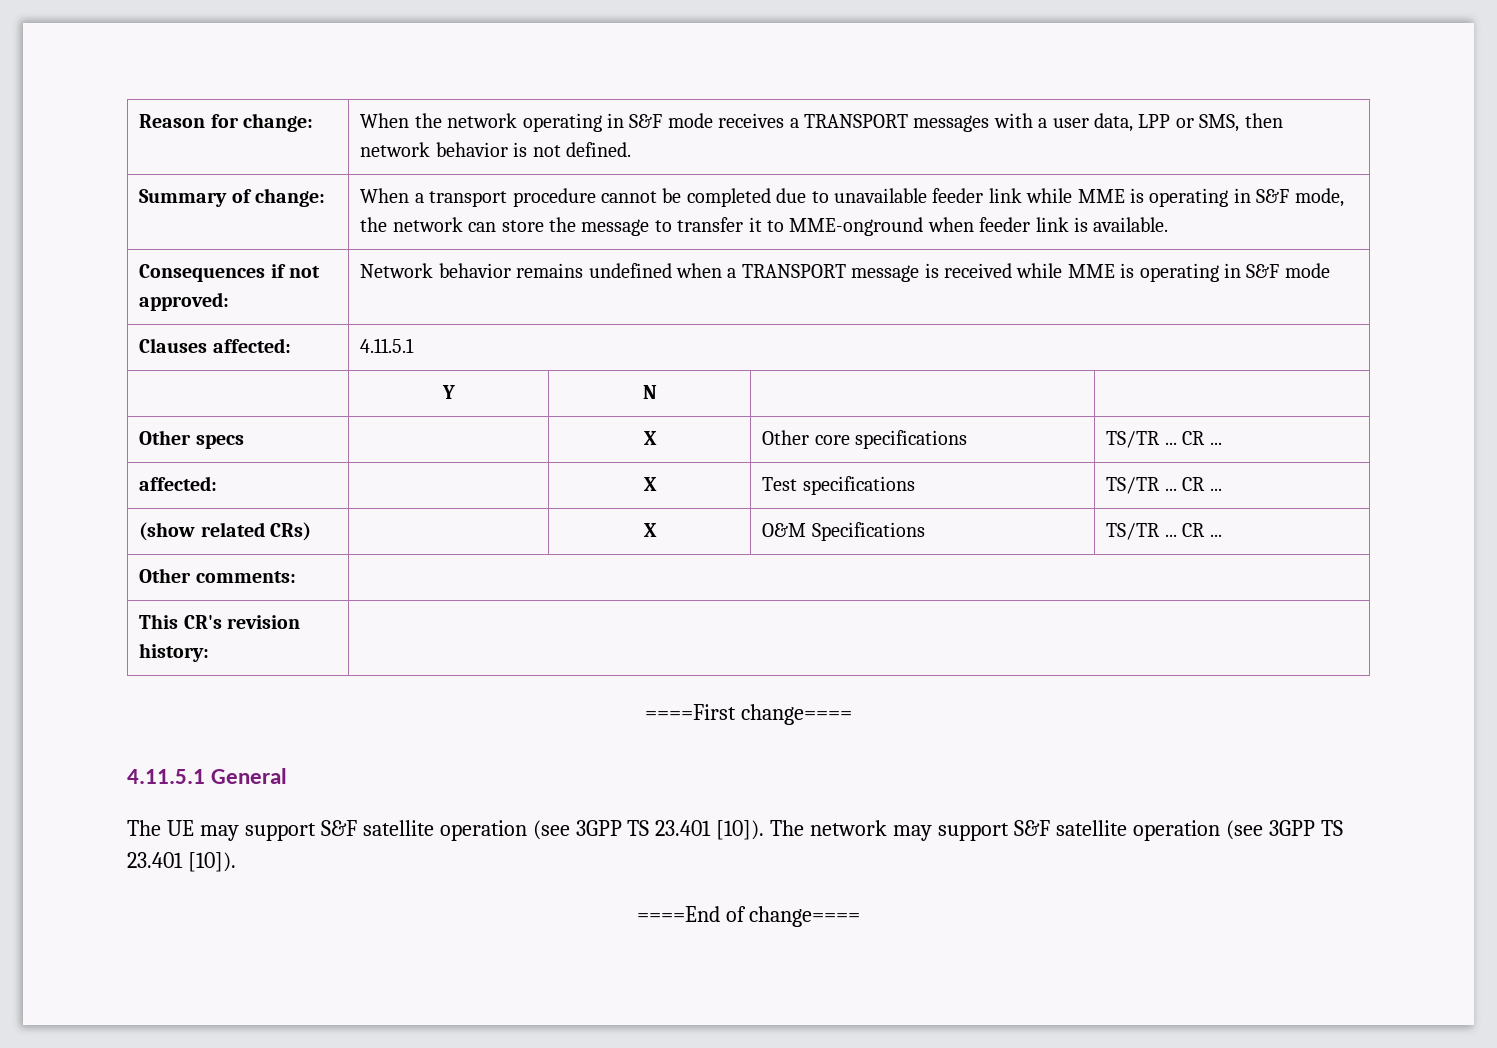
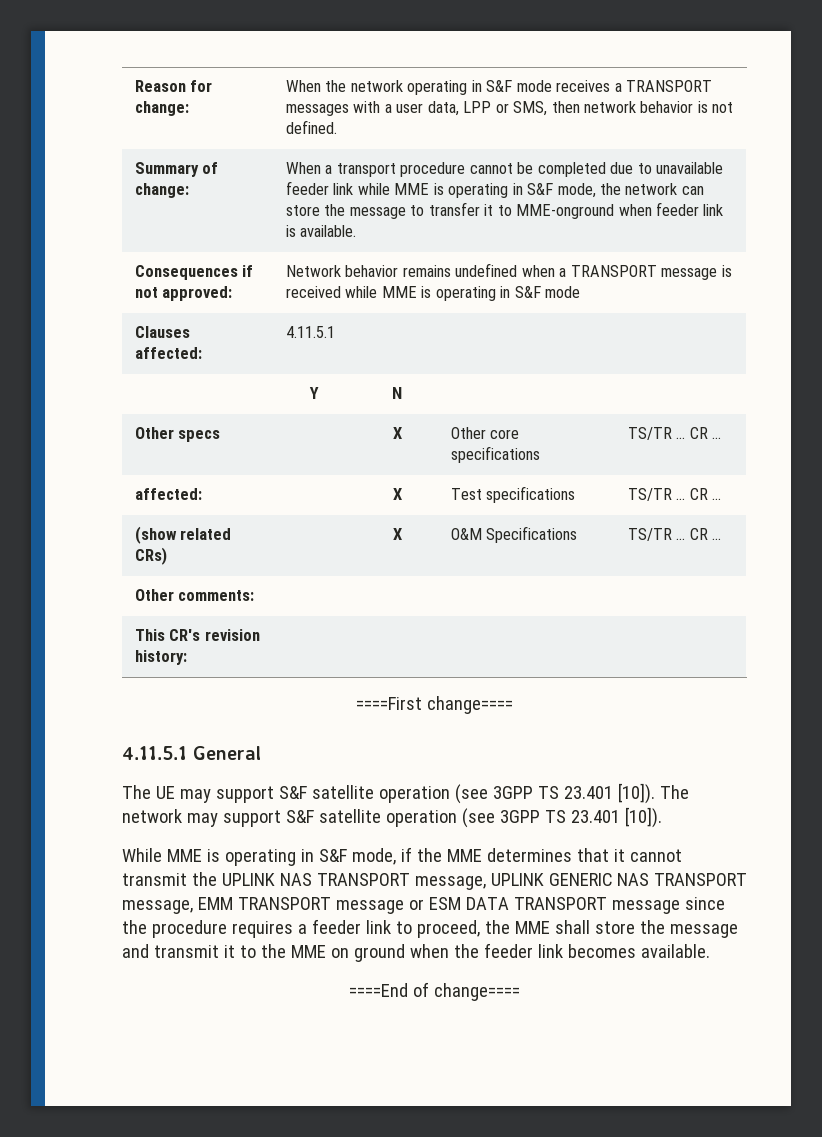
(236, 862) none -> [122,847,682,866] [122,872,747,890] [122,897,725,914] [122,919,738,938] [122,943,710,962] // While MME is operating in S&F mode, if the MME determines that it cannot transmit the UPLINK NAS TRANSPORT message, UPLINK GENERIC NAS TRANSPORT message, EMM TRANSPORT message or ESM DATA TRANSPORT message since the procedure requires a feeder link to proceed, the MME shall store the message and transmit it to the MME on ground when the feeder link becomes available.

